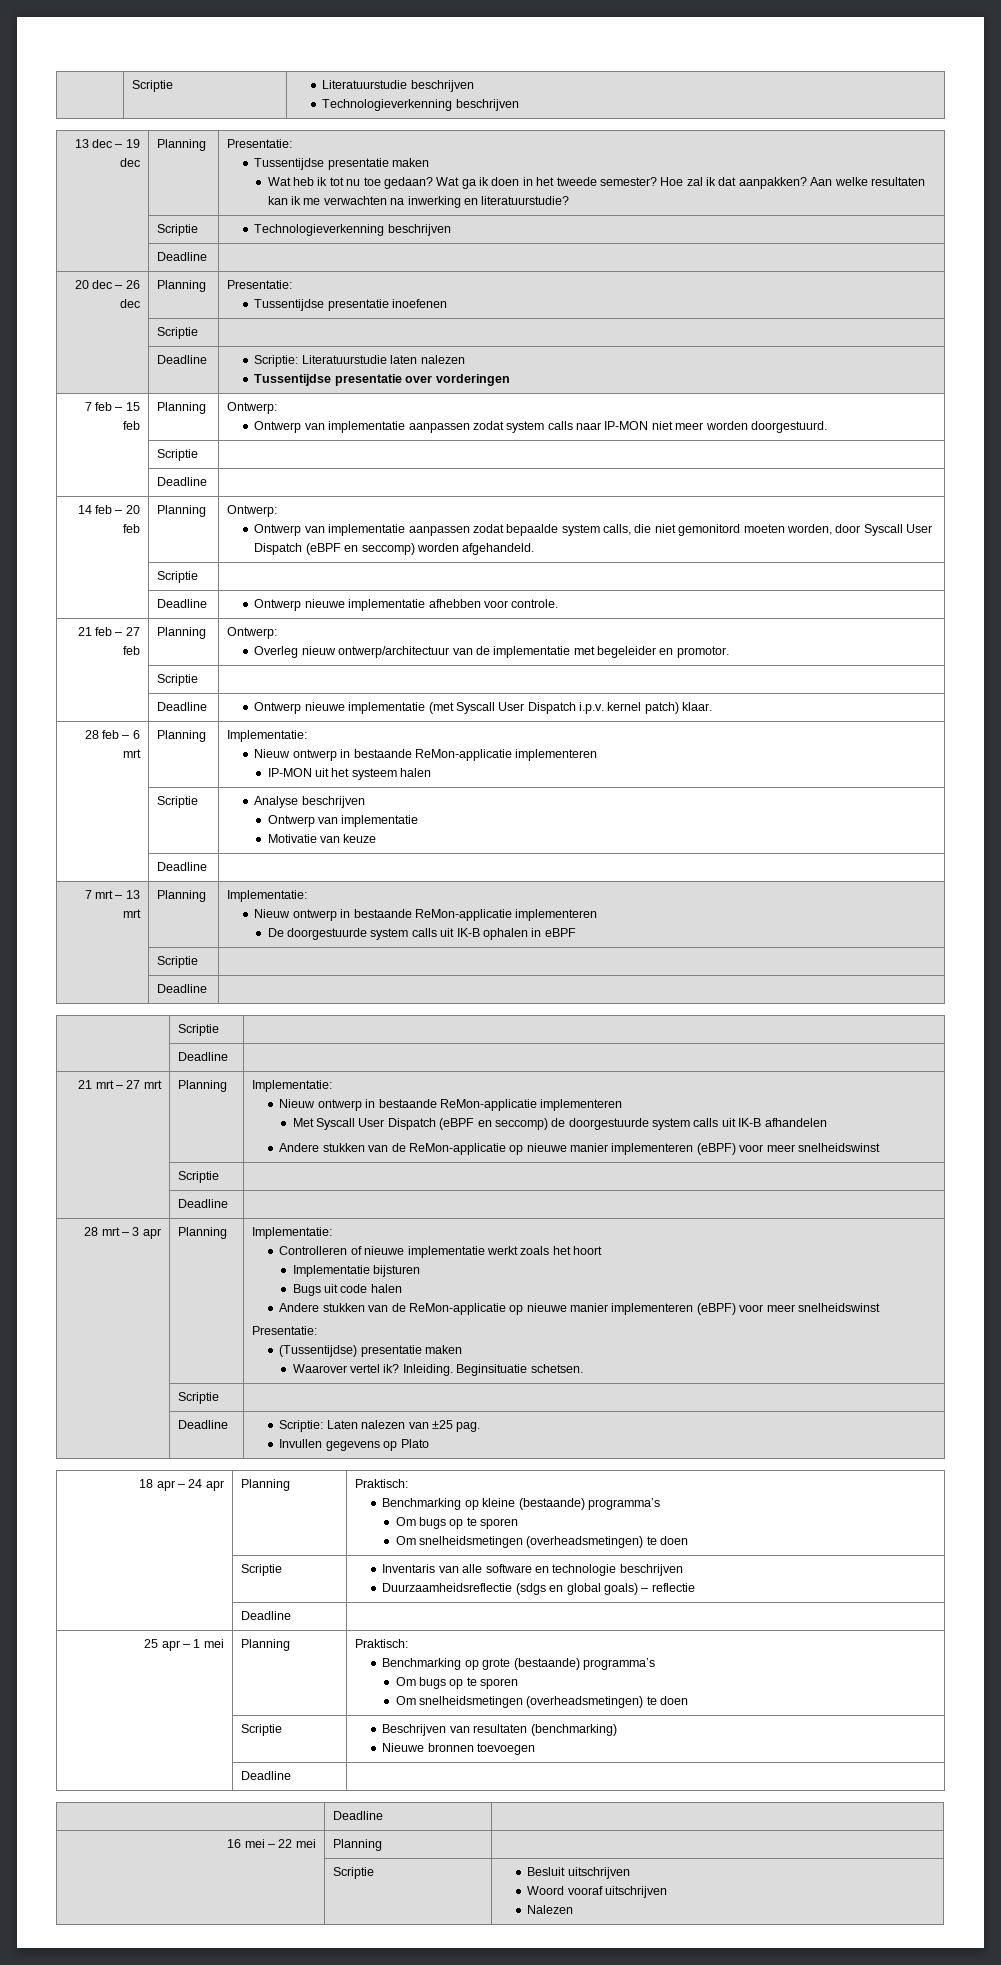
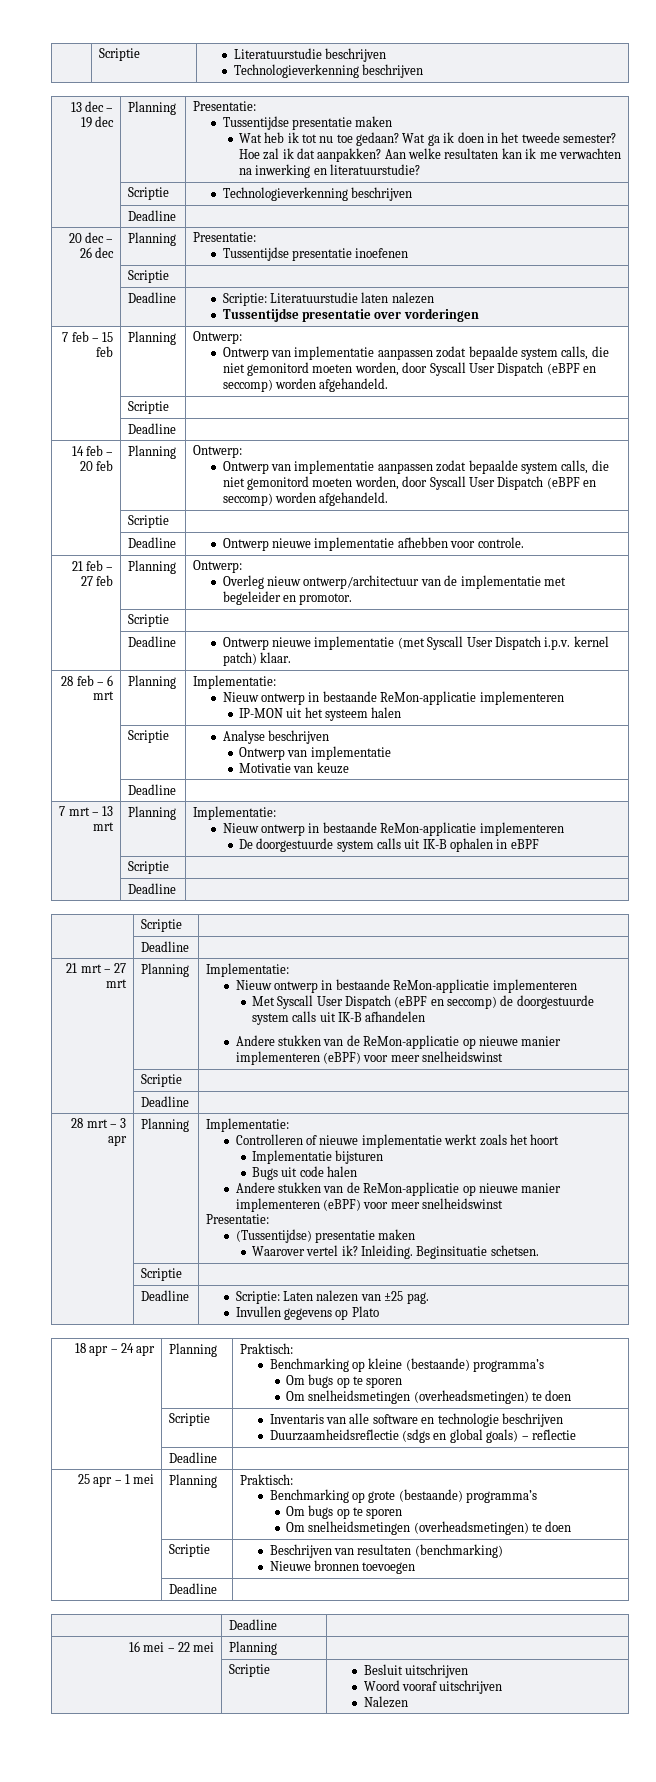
[506,421,827,433] system calls naar IP-MON niet meer worden doorgestuurd. -> [468,346,609,360] [222,362,597,376] [222,378,389,392] bepaalde system calls, die niet gemonitord moeten worden, door Syscall User Dispatch (eBPF en seccomp) worden afgehandeld.

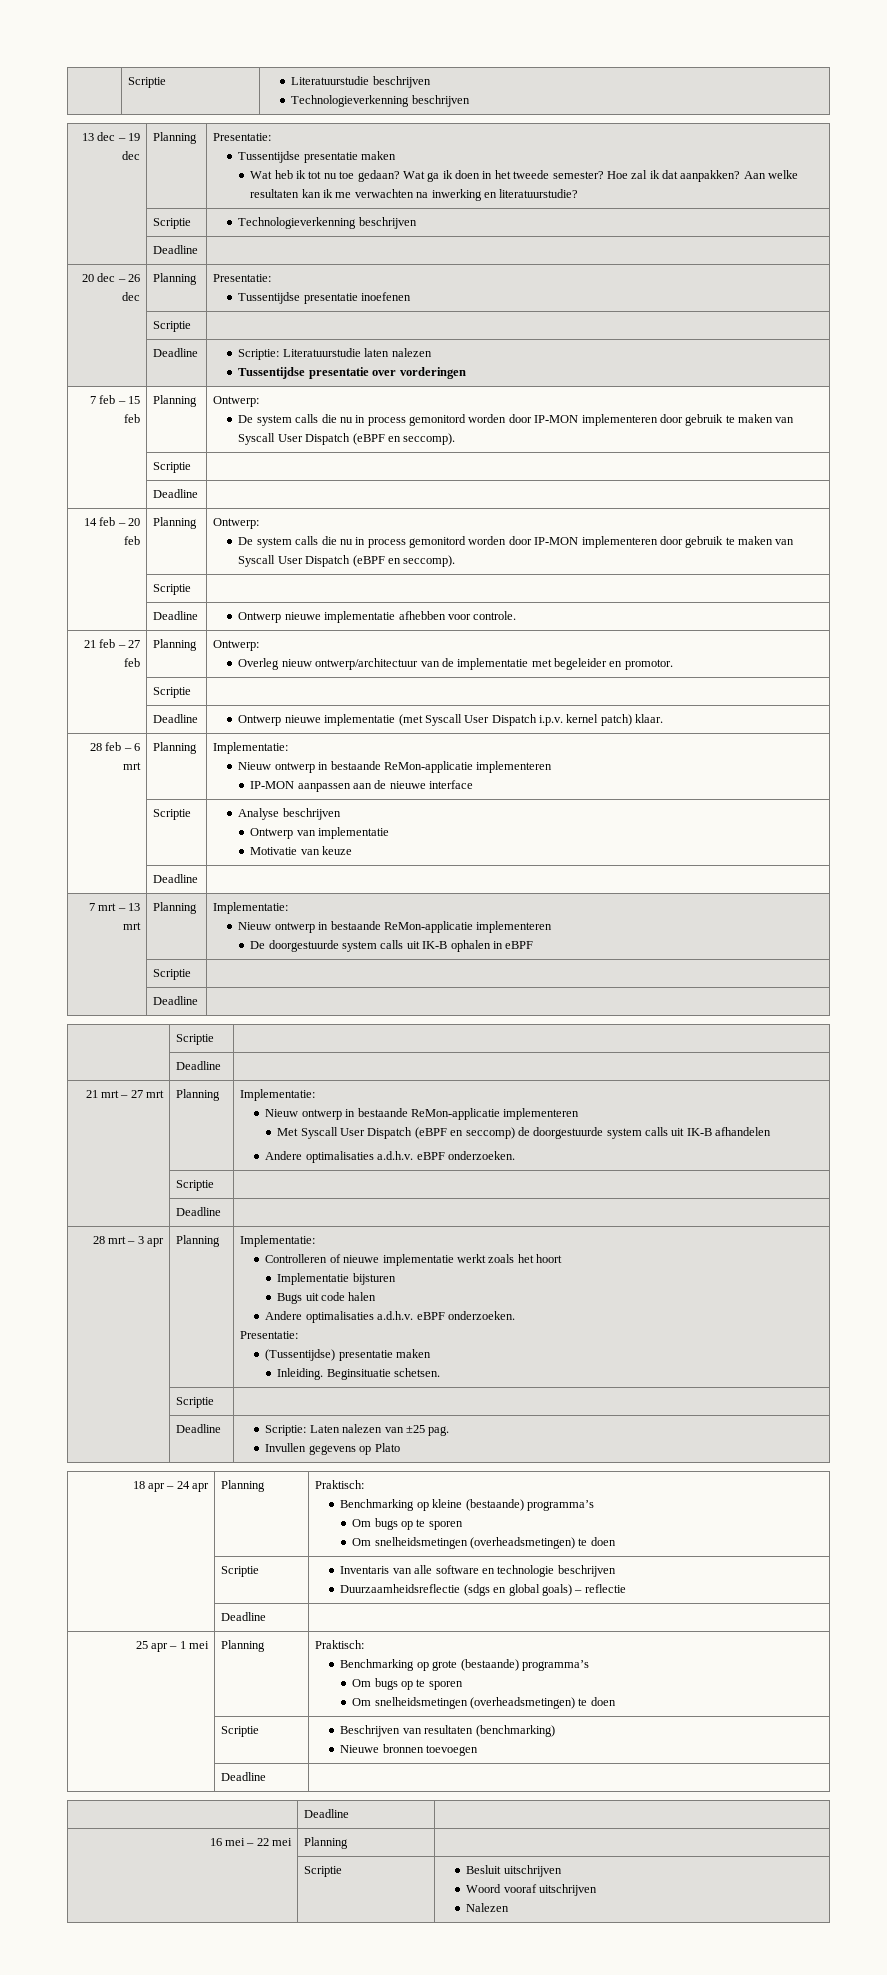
[222,346,609,360] [222,362,597,376] [222,378,389,392] Ontwerp van implementatie aanpassen zodat bepaalde system calls, die niet gemonitord moeten worden, door Syscall User Dispatch (eBPF en seccomp) worden afgehandeld. -> [238,414,795,426] [238,433,456,445] De system calls die nu in process gemonitord worden door IP-MON implementeren door gebruik te maken van Syscall User Dispatch (eBPF en seccomp).
[222,460,609,474] [222,476,597,490] [222,492,389,506] Ontwerp van implementatie aanpassen zodat bepaalde system calls, die niet gemonitord moeten worden, door Syscall User Dispatch (eBPF en seccomp) worden afgehandeld. -> [238,536,795,548] [238,555,456,567] De system calls die nu in process gemonitord worden door IP-MON implementeren door gebruik te maken van Syscall User Dispatch (eBPF en seccomp).
[286,707,402,721] uit het systeem halen -> [297,780,474,792] aanpassen aan de nieuwe interface
[278,1035,562,1049] [235,1051,504,1065] stukken van de ReMon-applicatie op nieuwe manier implementeren (eBPF) voor meer snelheidswinst -> [305,1151,515,1163] optimalisaties a.d.h.v. eBPF onderzoeken.
[278,1182,562,1196] [235,1198,504,1212] stukken van de ReMon-applicatie op nieuwe manier implementeren (eBPF) voor meer snelheidswinst -> [305,1311,515,1323] optimalisaties a.d.h.v. eBPF onderzoeken.
[251,1245,358,1256] Waarover vertel ik? -> (432, 1353) none

